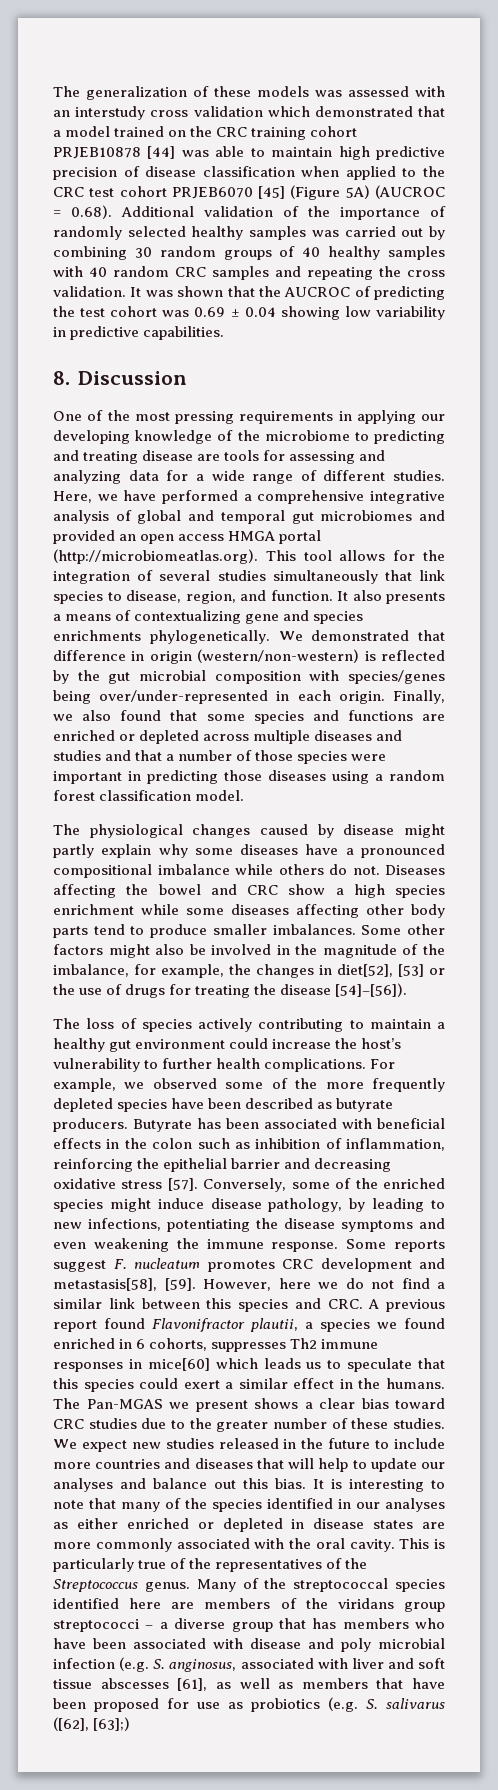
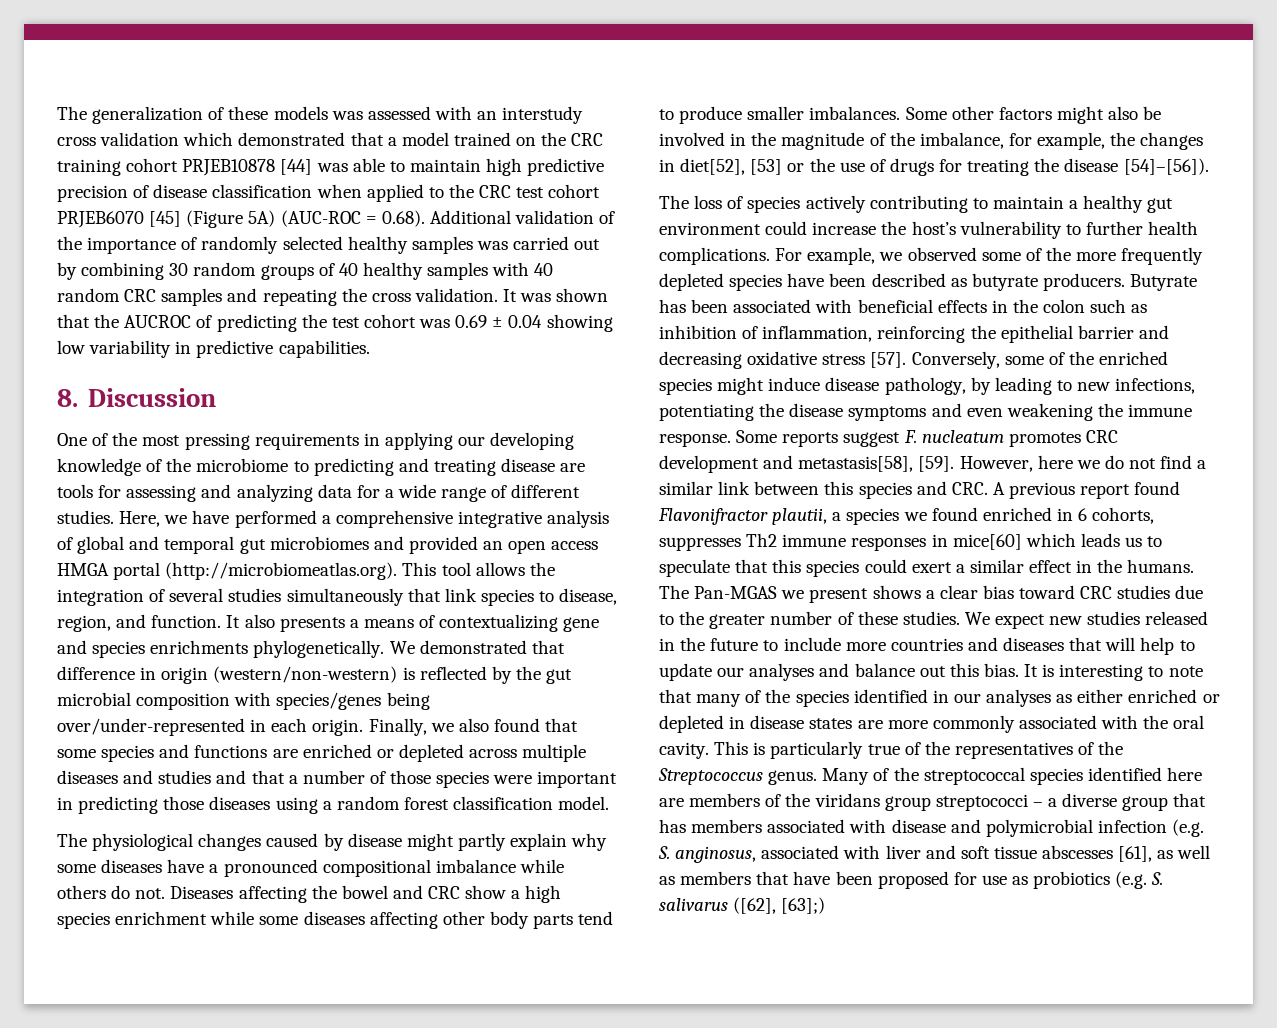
[375,185,445,199] (AUCROC -> [280,210,361,227] (AUC-ROC
[393,550,416,561] for -> (525, 569) none
[415,1618,445,1629] [53,1638,126,1649] who have been -> (763, 826) none
[341,1638,445,1652] poly microbial -> [985,819,1093,837] polymicrobial

